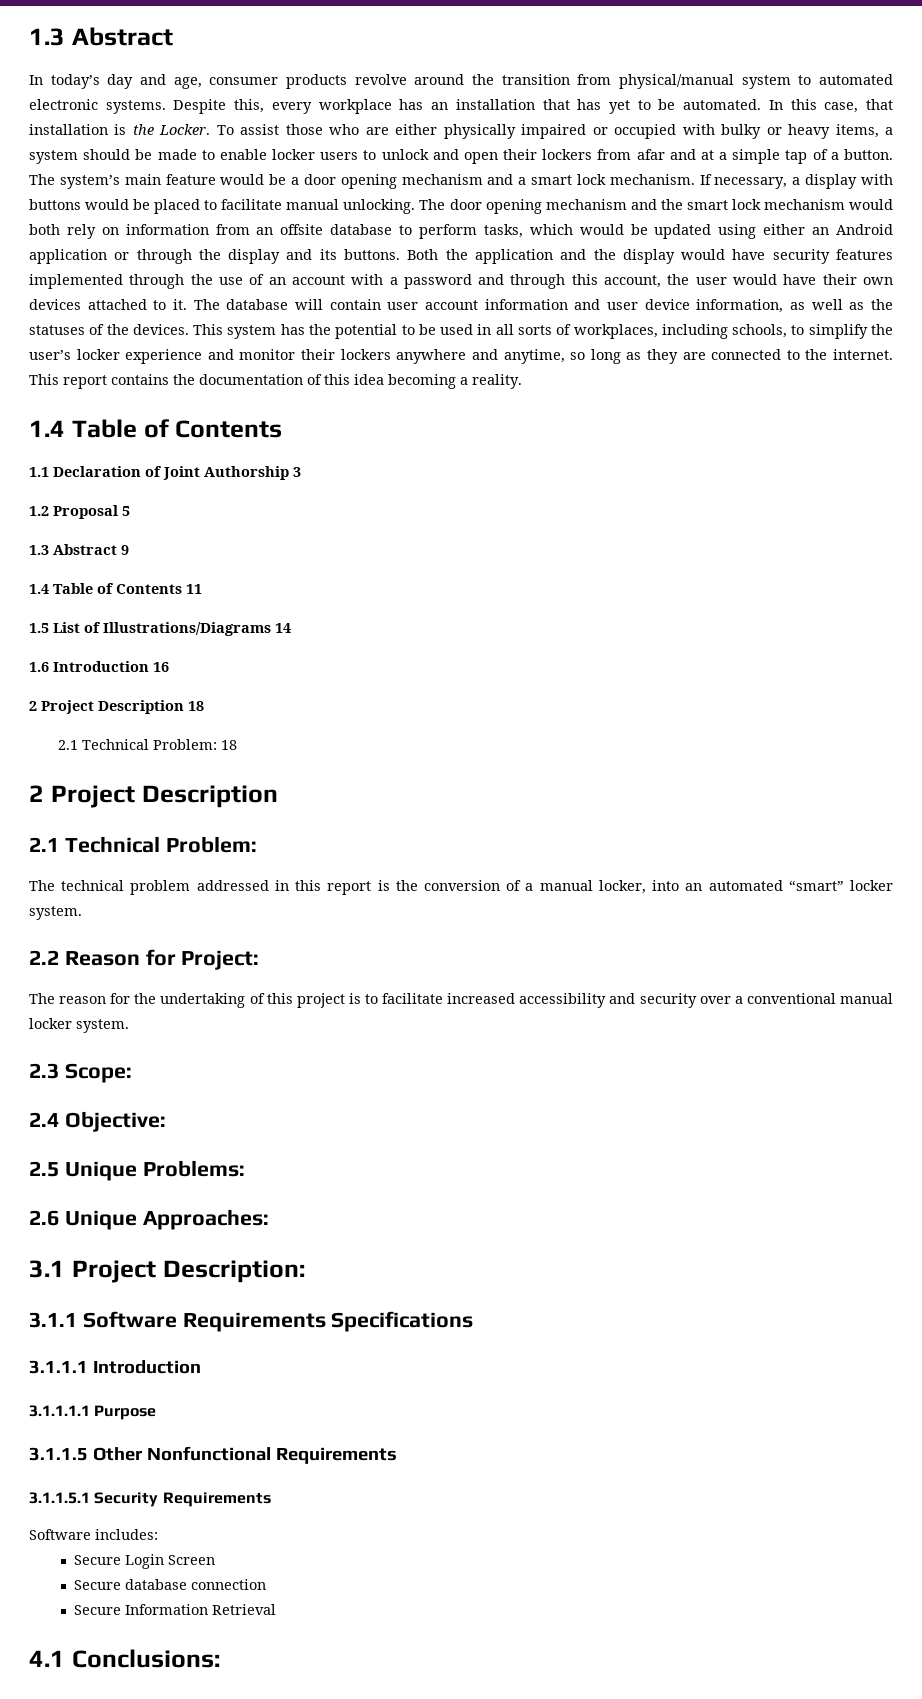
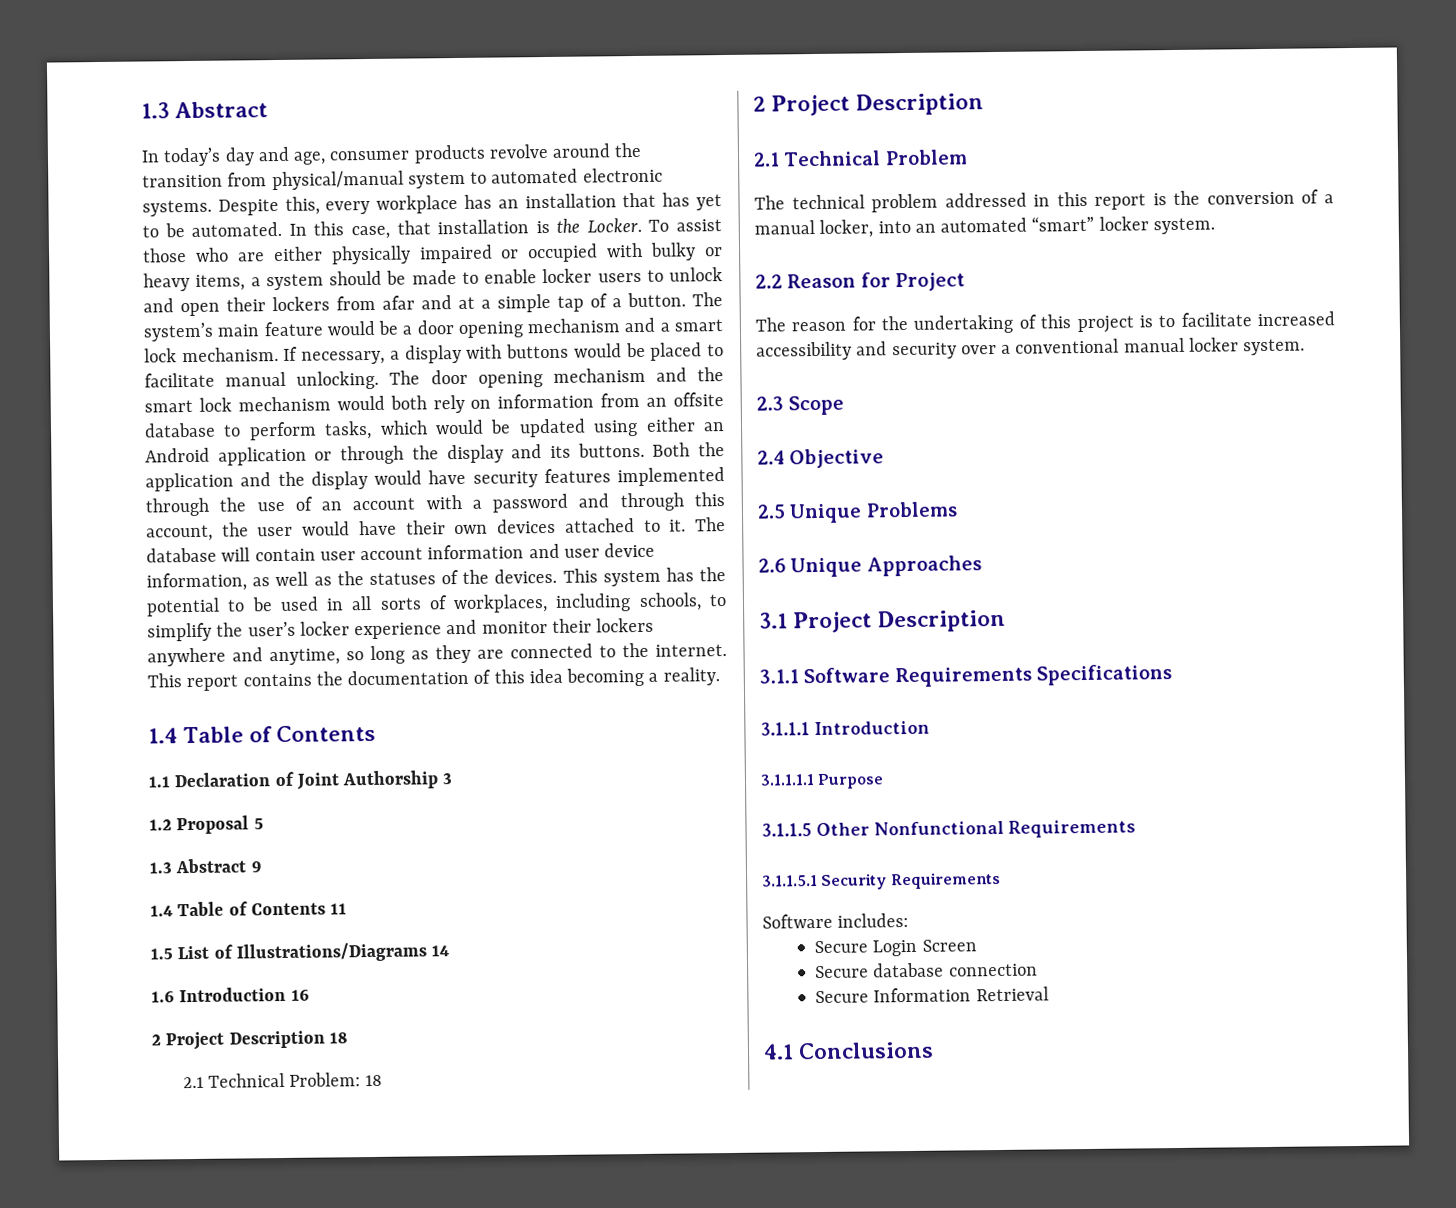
[165,836,257,853] Problem: -> [884,149,968,166] Problem
[181,950,260,970] Project: -> [895,272,966,292] Project
[64,1063,132,1083] Scope: -> [788,395,845,416] Scope
[64,1111,166,1132] Objective: -> [789,448,885,469] Objective
[142,1160,245,1177] Problems: -> [865,501,958,518] Problems
[142,1209,269,1230] Approaches: -> [866,555,982,577] Approaches
[162,1260,305,1283] Description: -> [877,609,1007,633] Description
[71,1649,220,1668] Conclusions: -> [798,1041,935,1060] Conclusions

